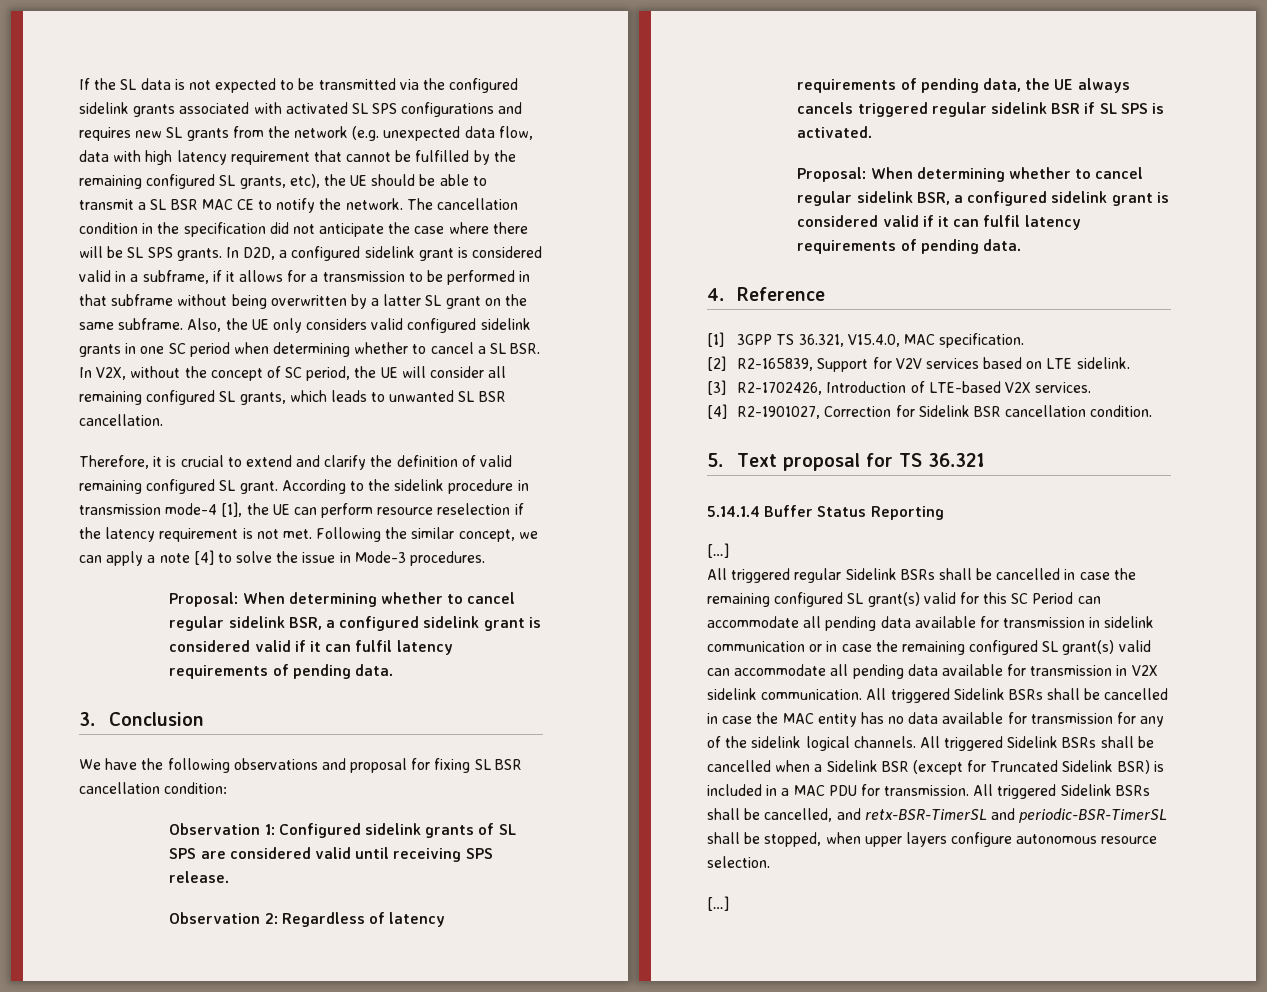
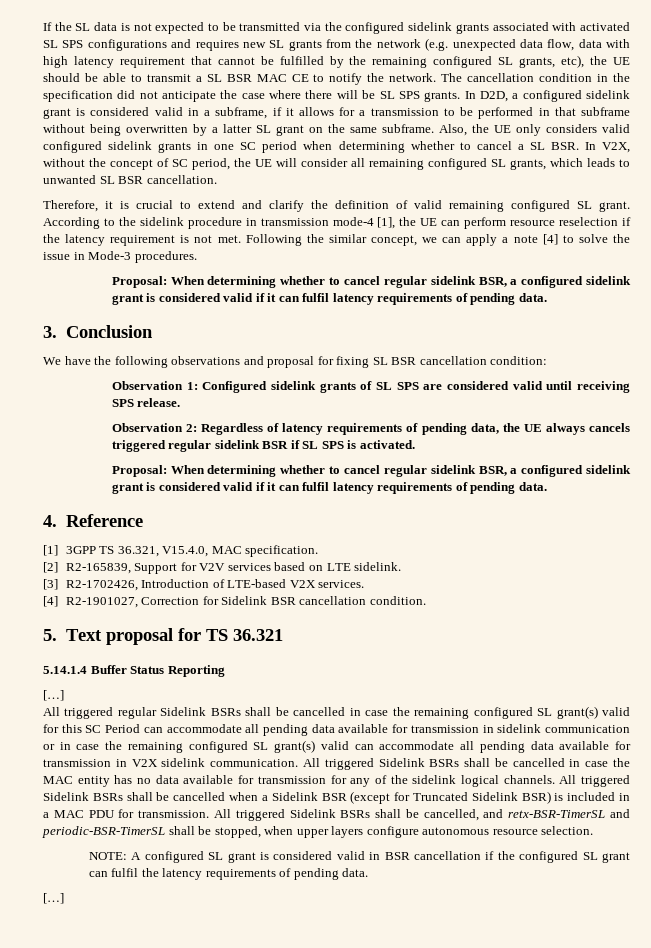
(770, 862) none -> [88,851,631,863] [88,868,369,880] // NOTE: A configured SL grant is considered valid in BSR cancellation if the configured SL grant can fulfil the latency requirements of pending data.

